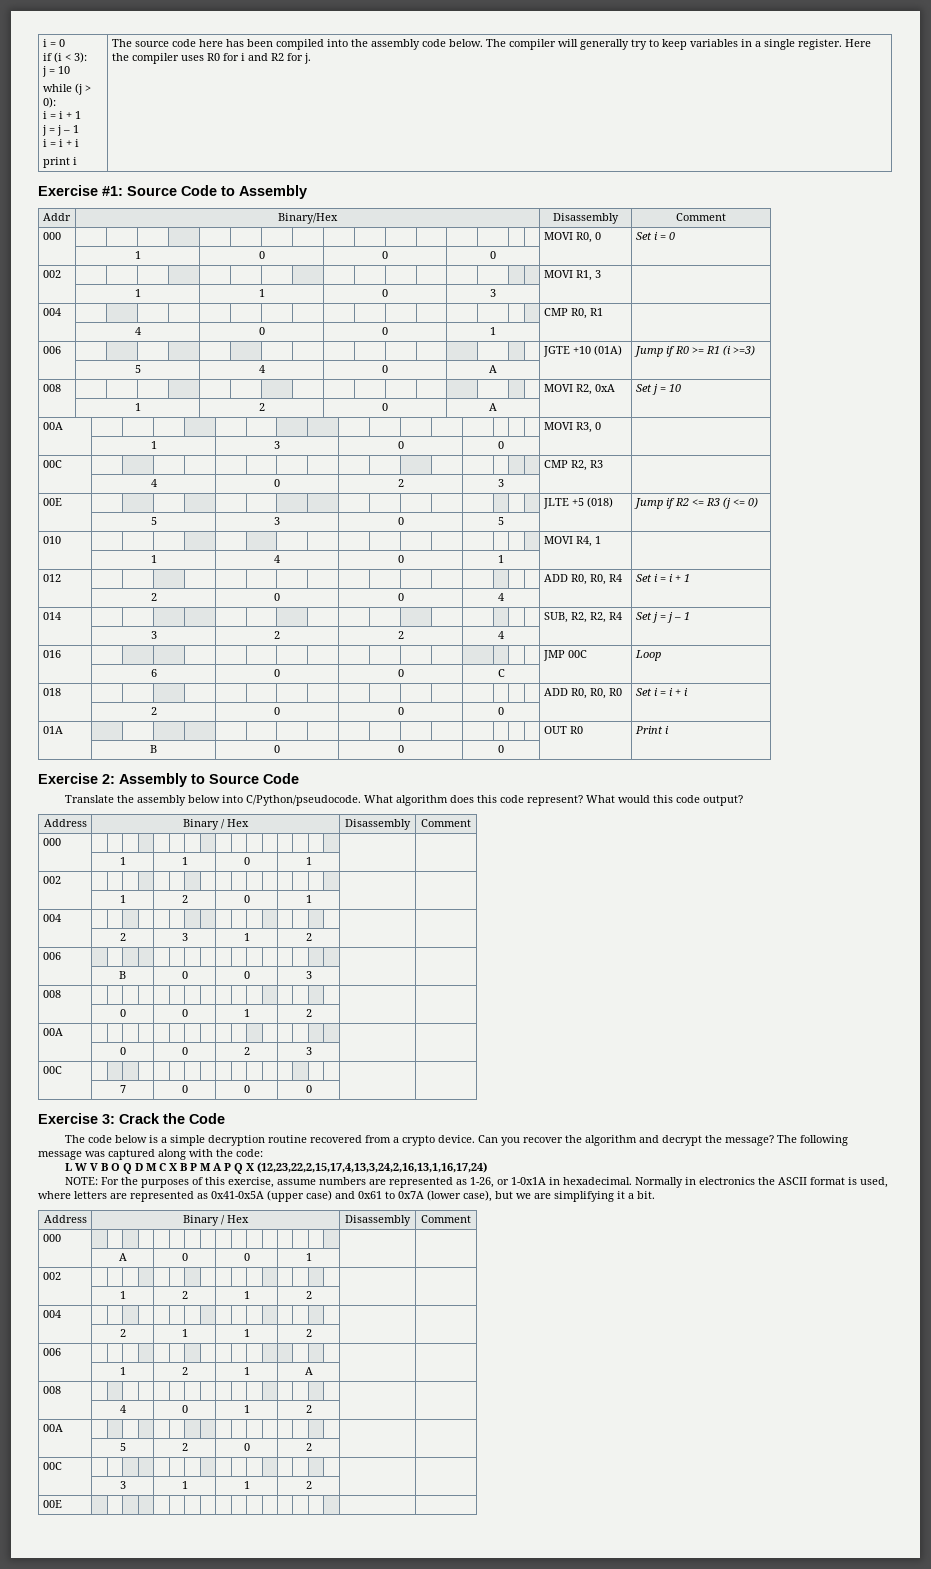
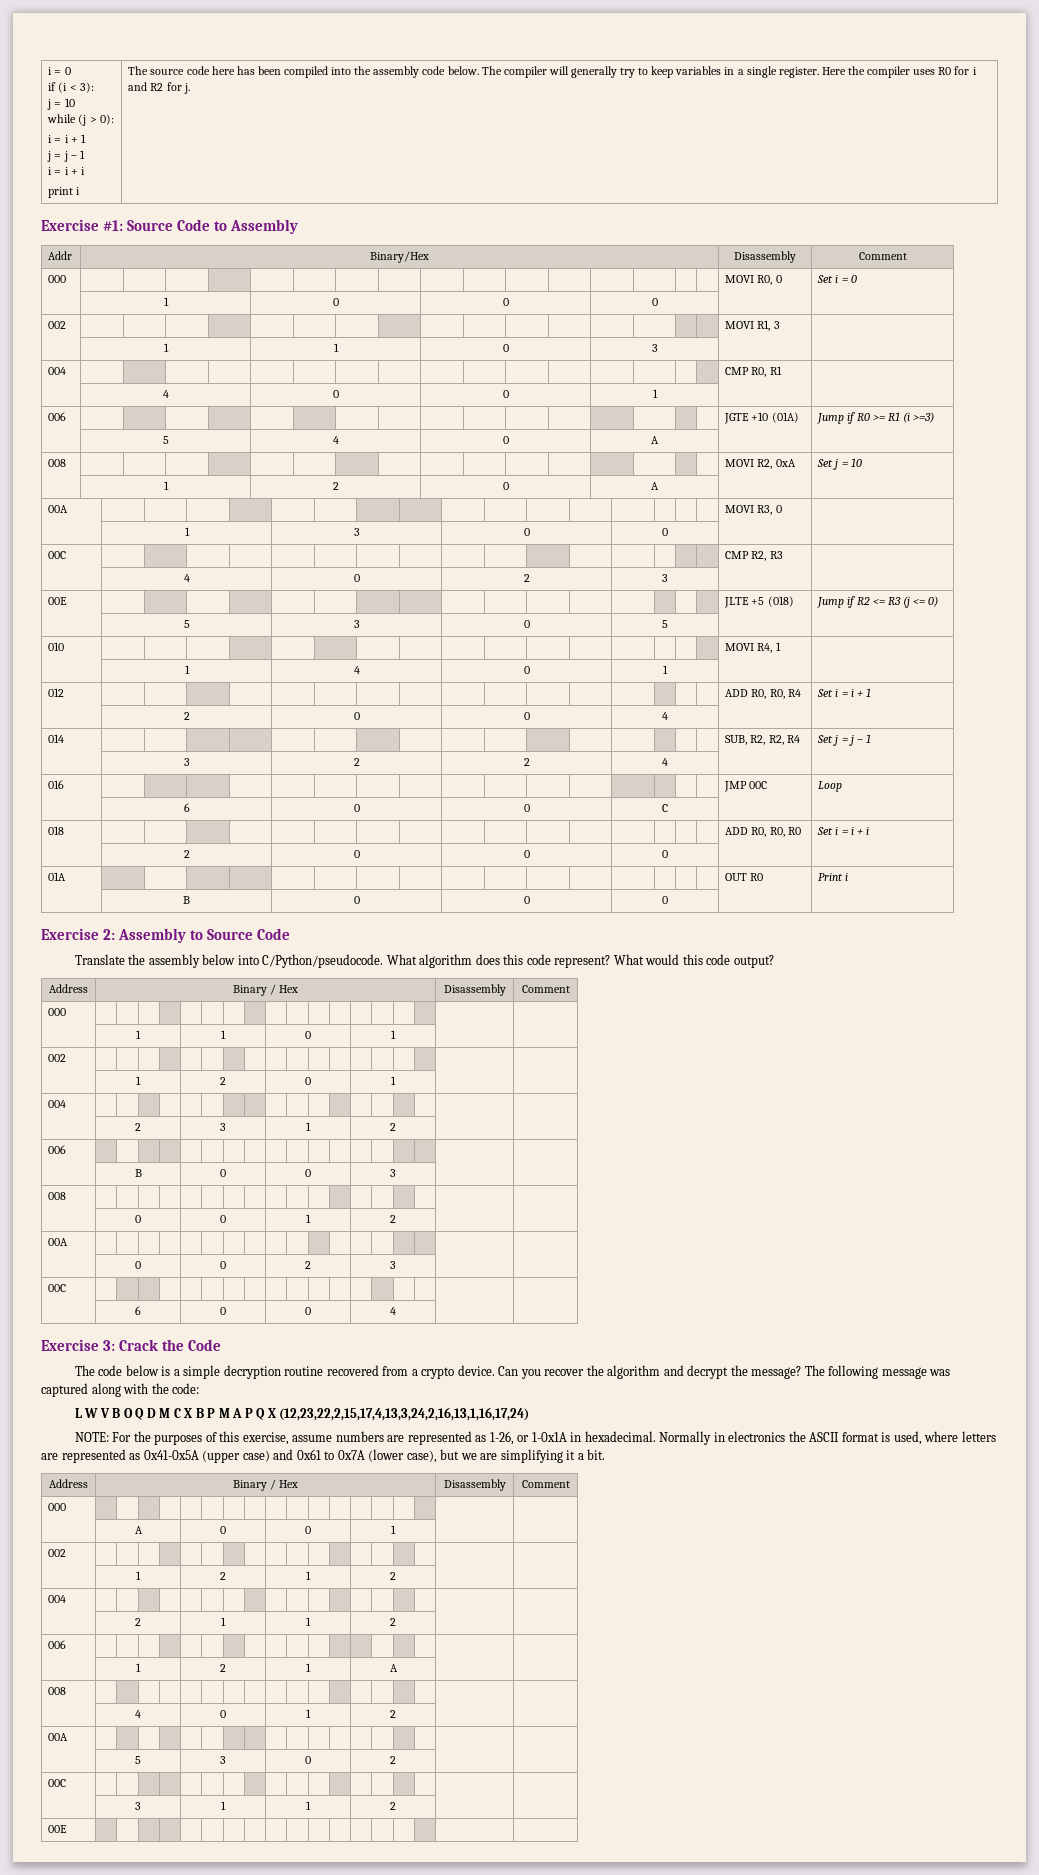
[119,1085,126,1093] [181,1085,188,1093] [243,1085,250,1093] [305,1085,312,1093] 7 | 0 | 0 | 0 -> [135,1306,141,1315] [220,1307,226,1315] [305,1307,311,1315] [390,1307,396,1315] 6 | 0 | 0 | 4
[181,1443,188,1451] 2 -> [220,1756,226,1764] 3

